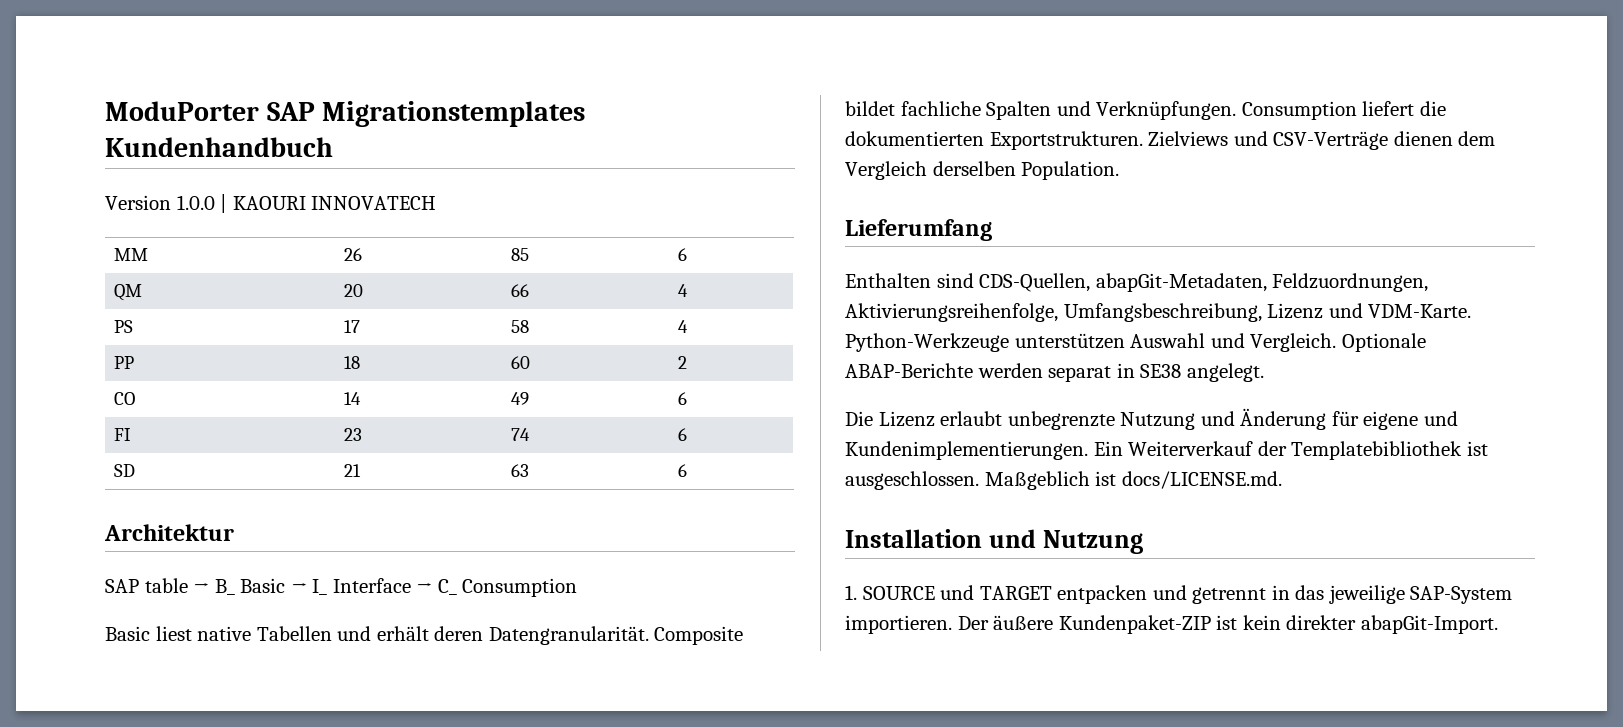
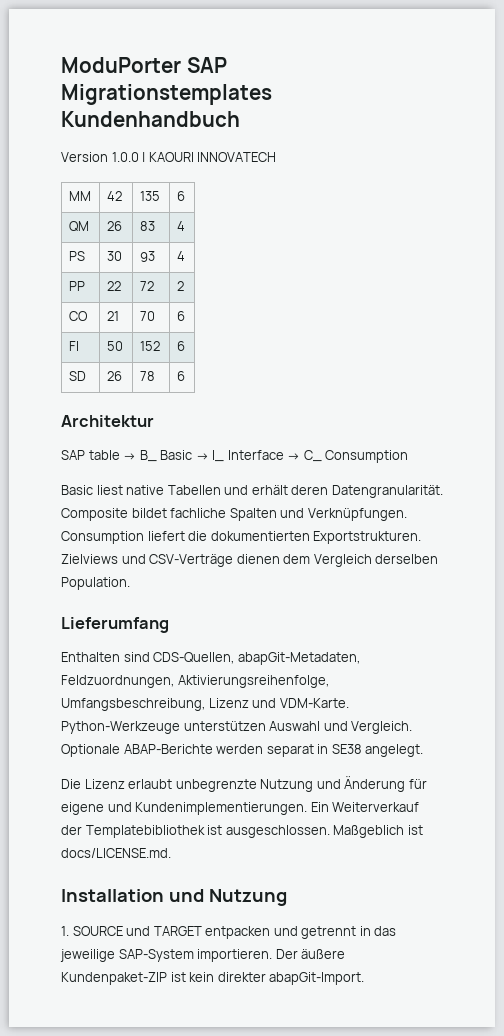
[344,248,363,261] [511,248,530,261] 26 | 85 -> [106,191,122,201] [139,191,160,201] 42 | 135
[344,284,364,297] [511,284,530,297] 20 | 66 -> [106,221,122,231] [139,221,155,231] 26 | 83
[344,320,361,333] [511,320,530,333] 17 | 58 -> [106,251,122,261] [139,251,155,262] 30 | 93
[344,356,361,369] [511,356,531,369] 18 | 60 -> [106,281,121,291] [139,281,154,291] 22 | 72
[344,392,362,405] [511,392,530,405] 14 | 49 -> [106,311,119,321] [139,311,155,321] 21 | 70
[344,428,363,441] [511,428,531,441] 23 | 74 -> [106,341,123,351] [139,341,160,351] 50 | 152
[344,464,362,477] [511,464,530,477] 21 | 63 -> [106,371,122,381] [139,371,155,381] 26 | 78

